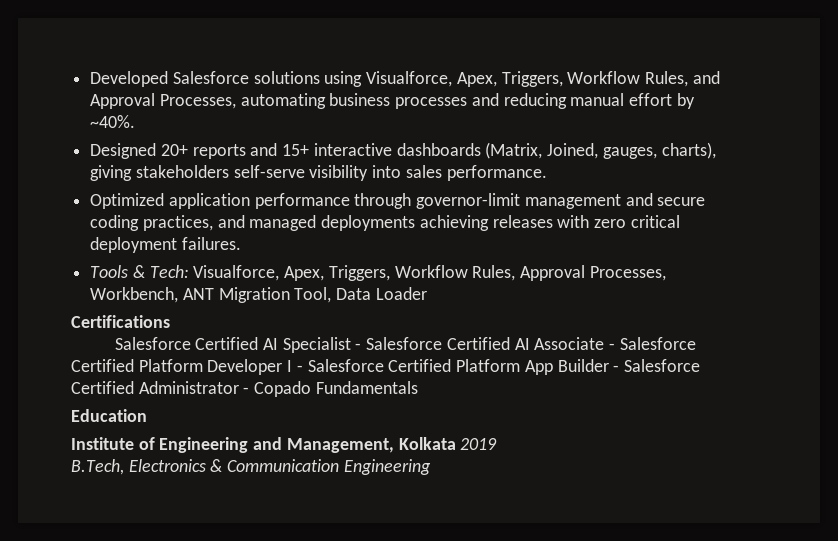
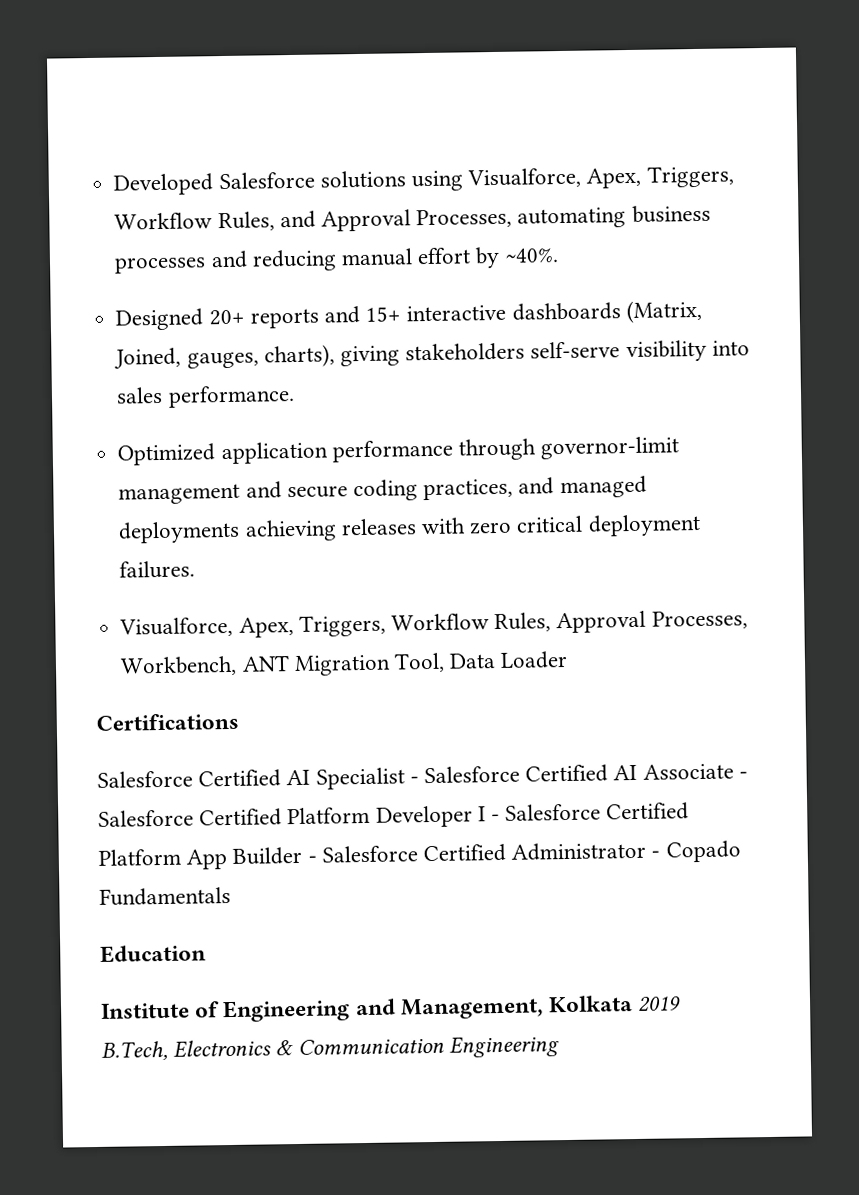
[90,265,189,278] Tools & Tech: -> (196, 569) none

